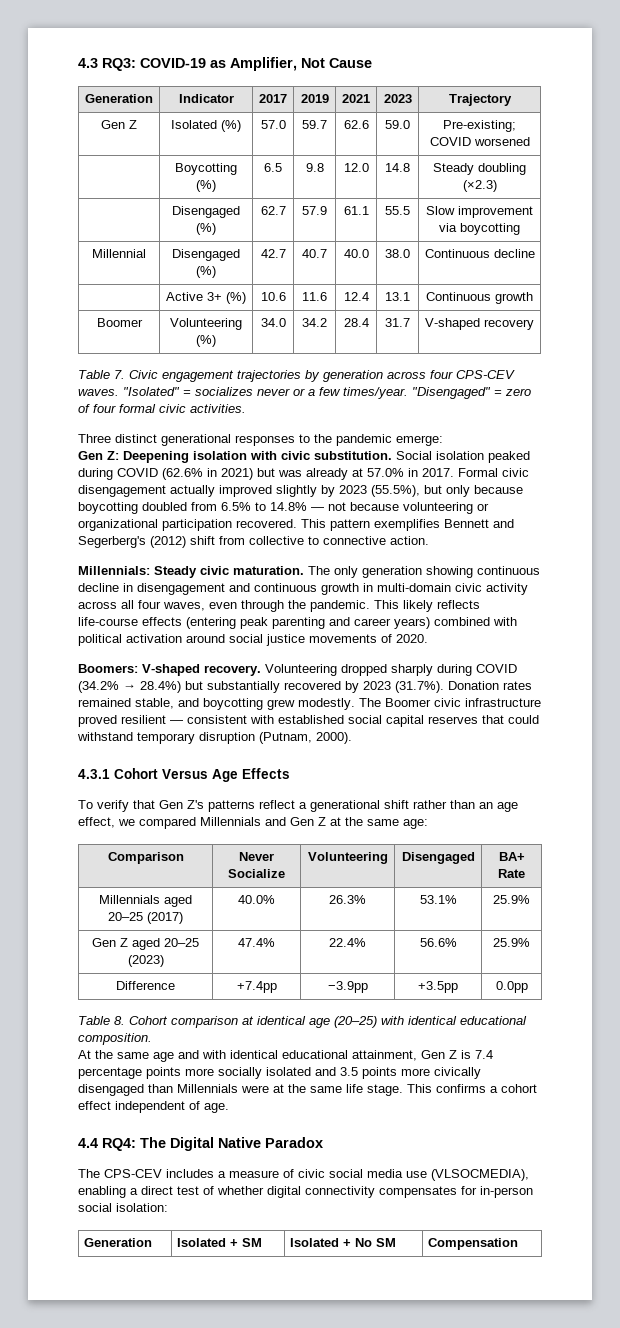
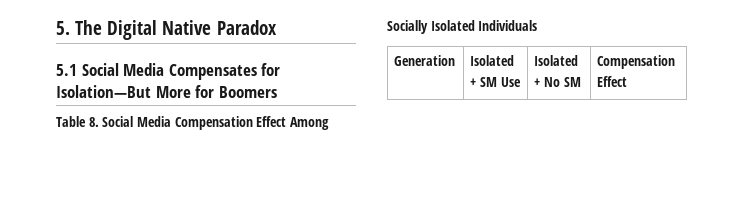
[78,57,372,71] [85,94,153,103] [178,94,234,103] [259,94,287,103] [300,94,329,103] [342,94,370,103] [383,94,412,103] [448,94,512,106] [101,120,137,129] [171,120,241,132] [260,120,286,129] [302,120,327,129] [343,120,369,129] [385,120,410,129] [443,120,516,132] [429,137,530,146] [175,163,237,175] [196,180,216,192] [264,163,282,172] [305,163,324,172] [343,163,369,172] [385,163,410,172] [433,163,526,175] [462,180,497,192] [172,206,240,218] [196,223,216,235] [260,206,286,215] [302,206,327,215] [343,206,369,215] [385,206,410,215] [426,206,533,218] [439,223,520,235] [92,249,146,258] [172,249,240,261] [196,266,216,278] [260,249,286,258] [302,249,327,258] [343,249,369,258] [385,249,410,258] [424,249,535,258] [166,292,246,304] [260,292,286,301] [302,292,327,301] [343,292,369,301] [385,292,410,301] [426,292,533,304] [96,318,143,327] [170,318,242,330] [196,335,216,347] [260,318,286,327] [302,318,327,327] [343,318,369,327] [385,318,410,327] [425,318,534,330] [78,370,515,382] [78,387,531,399] [78,404,246,413] [78,434,443,446] [78,451,530,463] [78,468,529,480] [78,485,523,497] [78,502,489,514] [78,519,514,531] [78,536,429,548] [78,566,540,578] [78,583,528,595] [78,600,480,612] [78,617,517,629] [78,634,428,646] [78,664,517,676] [78,681,532,693] [78,698,541,710] [78,715,539,727] [77,732,352,744] [78,768,290,782] [78,800,518,812] [78,817,428,829] [107,852,184,864] [239,852,274,861] [228,869,285,878] [307,852,388,864] [401,852,475,864] [498,852,525,861] [498,869,525,878] [99,895,192,907] [108,912,183,924] [238,895,275,904] [329,895,366,904] [419,895,457,904] [493,895,530,904] [92,938,199,950] [127,955,164,967] [238,938,275,947] [329,938,366,947] [419,938,457,947] [493,938,530,947] [116,981,175,990] [236,981,277,993] [327,981,368,993] [418,981,458,993] [495,981,528,993] [78,1016,527,1028] [78,1033,152,1045] [78,1050,493,1062] [78,1067,481,1079] [78,1084,537,1096] [78,1101,229,1113] [78,1137,323,1151] [78,1169,529,1181] [78,1186,533,1198] [78,1203,168,1212] 4.3 RQ3: COVID-19 as Amplifier, Not Cause // Generation | Indicator | 2017 | 2019 | 2021 | 2023 | Trajectory // Gen Z | Isolated (%) | 57.0 | 59.7 | 62.6 | 59.0 | Pre-existing; COVID worsened // | Boycotting (%) | 6.5 | 9.8 | 12.0 | 14.8 | Steady doubling (×2.3) // | Disengaged (%) | 62.7 | 57.9 | 61.1 | 55.5 | Slow improvement via boycotting // Millennial | Disengaged (%) | 42.7 | 40.7 | 40.0 | 38.0 | Continuous decline // | Active 3+ (%) | 10.6 | 11.6 | 12.4 | 13.1 | Continuous growth // Boomer | Volunteering (%) | 34.0 | 34.2 | 28.4 | 31.7 | V-shaped recovery // Table 7. Civic engagement trajectories by generation across four CPS-CEV waves. "Isolated" = socializes never or a few times/year. "Disengaged" = zero of four formal civic activities. // Three distinct generational responses to the pandemic emerge: // Gen Z: Deepening isolation with civic substitution. Social isolation peaked during COVID (62.6% in 2021) but was already at 57.0% in 2017. Formal civic disengagement actually improved slightly by 2023 (55.5%), but only because boycotting doubled from 6.5% to 14.8% — not because volunteering or organizational participation recovered. This pattern exemplifies Bennett and Segerberg's (2012) shift from collective to connective action. // Millennials: Steady civic maturation. The only generation showing continuous decline in disengagement and continuous growth in multi-domain civic activity across all four waves, even through the pandemic. This likely reflects life-course effects (entering peak parenting and career years) combined with political activation around social justice movements of 2020. // Boomers: V-shaped recovery. Volunteering dropped sharply during COVID (34.2% → 28.4%) but substantially recovered by 2023 (31.7%). Donation rates remained stable, and boycotting grew modestly. The Boomer civic infrastructure proved resilient — consistent with established social capital reserves that could withstand temporary disruption (Putnam, 2000). // 4.3.1 Cohort Versus Age Effects // To verify that Gen Z's patterns reflect a generational shift rather than an age effect, we compared Millennials and Gen Z at the same age: // Comparison | Never Socialize | Volunteering | Disengaged | BA+ Rate // Millennials aged 20–25 (2017) | 40.0% | 26.3% | 53.1% | 25.9% // Gen Z aged 20–25 (2023) | 47.4% | 22.4% | 56.6% | 25.9% // Difference | +7.4pp | −3.9pp | +3.5pp | 0.0pp // Table 8. Cohort comparison at identical age (20–25) with identical educational composition. // At the same age and with identical educational attainment, Gen Z is 7.4 percentage points more socially isolated and 3.5 points more civically disengaged than Millennials were at the same life stage. This confirms a cohort effect independent of age. // 4.4 RQ4: The Digital Native Paradox // The CPS-CEV includes a measure of civic social media use (VLSOCMEDIA), enabling a direct test of whether digital connectivity compensates for in-person social isolation: -> [56,20,277,40] [56,63,281,80] [56,85,277,98] [56,116,329,130] [387,20,538,34] 5. The Digital Native Paradox // 5.1 Social Media Compensates for Isolation—But More for Boomers // Table 8. Social Media Compensation Effect Among Socially Isolated Individuals
(263, 1242) none -> [500,77,521,87] Use
(519, 1244) none -> [597,76,628,87] Effect

